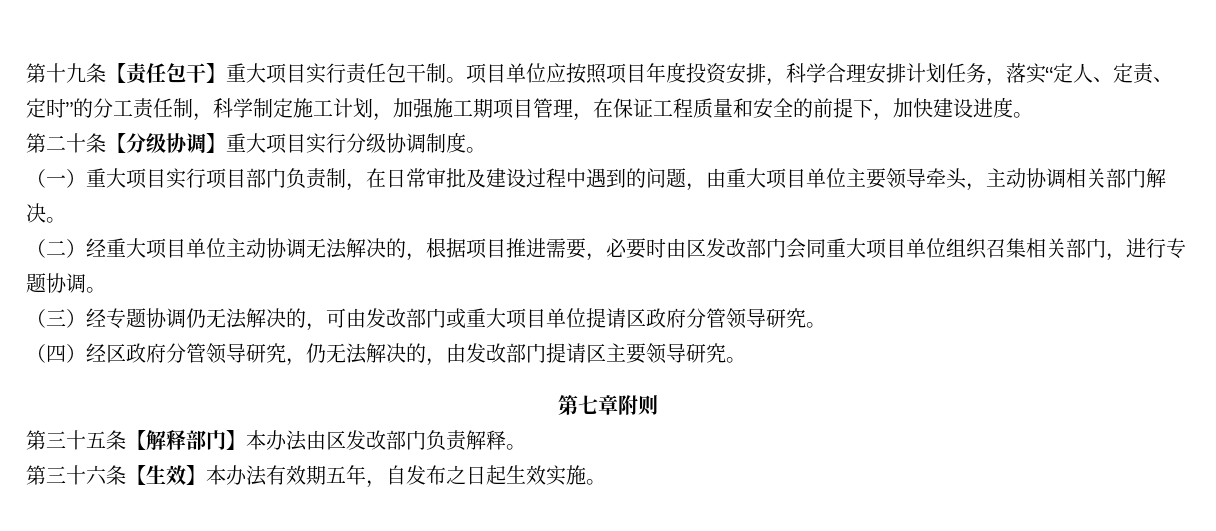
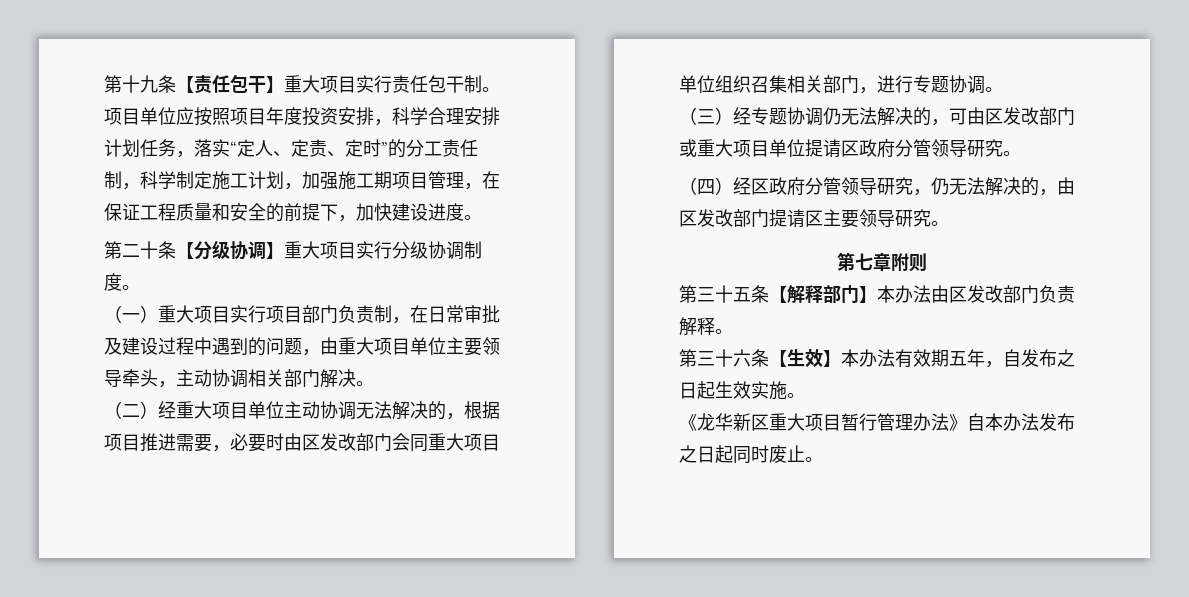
(366, 318) none -> [985,108,1003,125] 区
(466, 353) none -> [679,210,697,227] 区
(606, 482) none -> [679,413,1075,431] [679,445,823,464] // 《龙华新区重大项目暂行管理办法》自本办法发布之日起同时废止。

